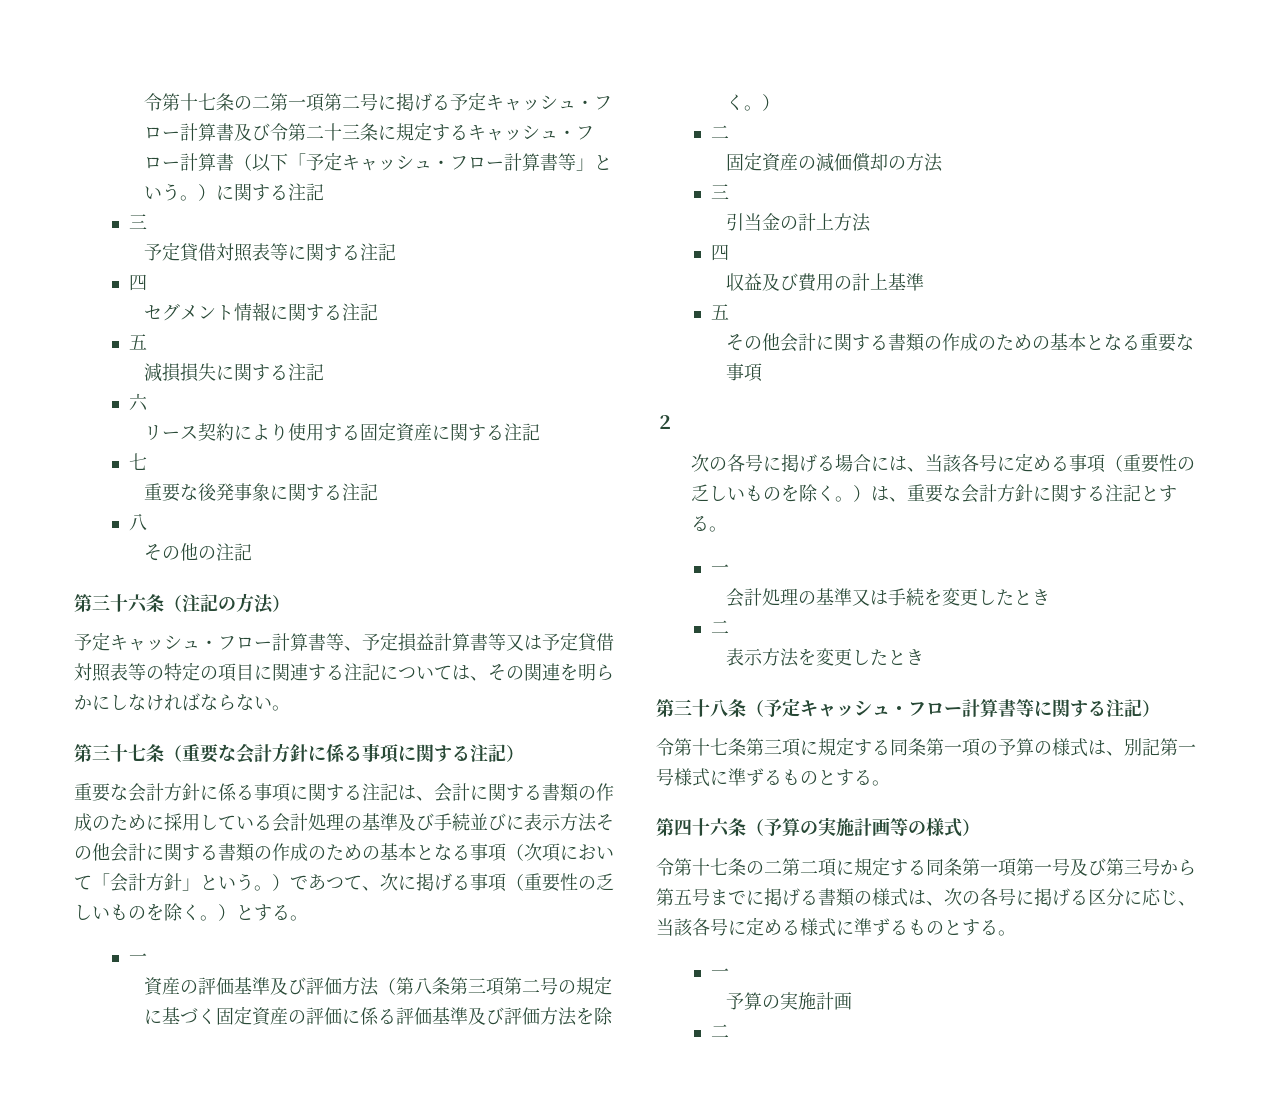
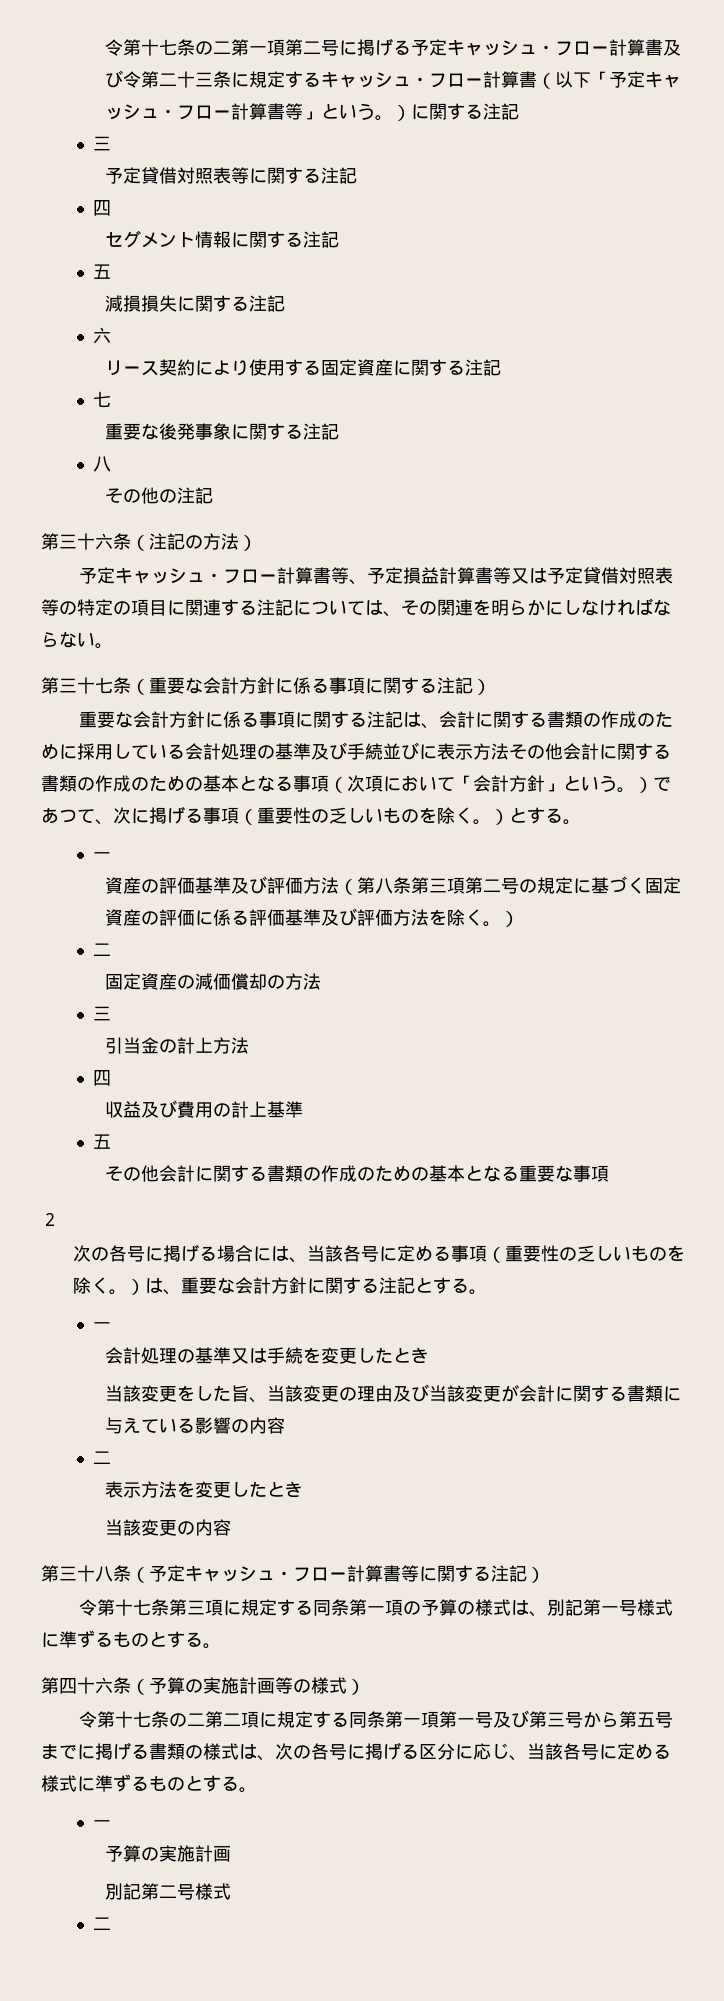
(1050, 597) none -> [104,1384,681,1403] [104,1417,285,1434] // 当該変更をした旨、当該変更の理由及び当該変更が会計に関する書類に与えている影響の内容
(924, 657) none -> [104,1519,231,1536] // 当該変更の内容
(852, 1001) none -> [104,1883,231,1900] // 別記第二号様式

